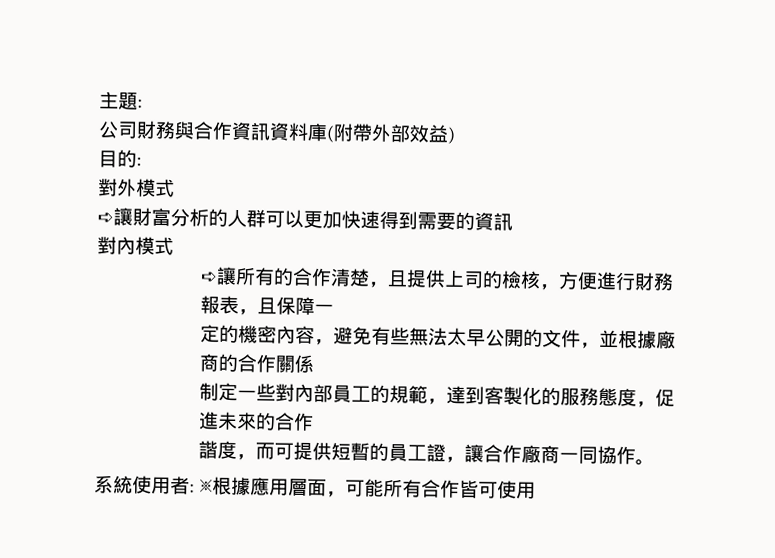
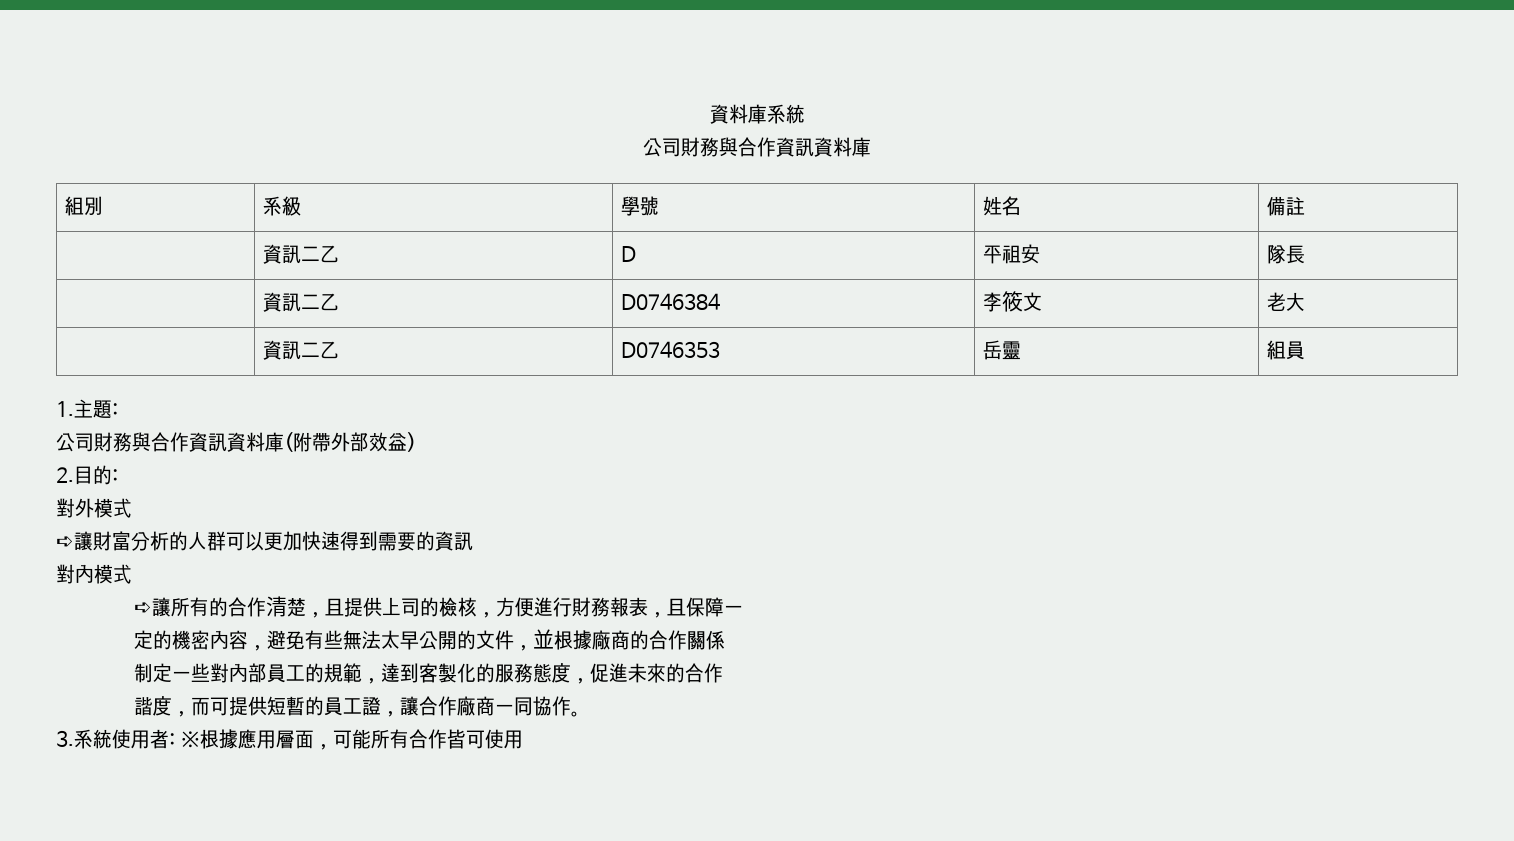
(99, 100) none -> [709,104,805,124] [643,137,871,157] [65,196,104,216] [263,196,302,216] [621,196,660,216] [983,196,1022,216] [1267,196,1306,216] [263,244,340,264] [621,246,637,262] [983,244,1041,264] [1267,244,1306,264] [263,292,340,312] [621,293,721,310] [983,291,1043,312] [1267,292,1306,312] [263,340,340,360] [621,341,721,358] [983,340,1022,360] [1267,340,1306,360] [56,401,74,417] 資料庫系統 // 公司財務與合作資訊資料庫 // 組別 | 系級 | 學號 | 姓名 | 備註 // | 資訊二乙 | D | 平祖安 | 隊長 // | 資訊二乙 | D0746384 | 李筱文 | 老大 // | 資訊二乙 | D0746353 | 岳靈 | 組員 // 1.
(456, 135) none -> [56,467,74,483] 2.
(655, 462) none -> [56,730,74,747] 3.

